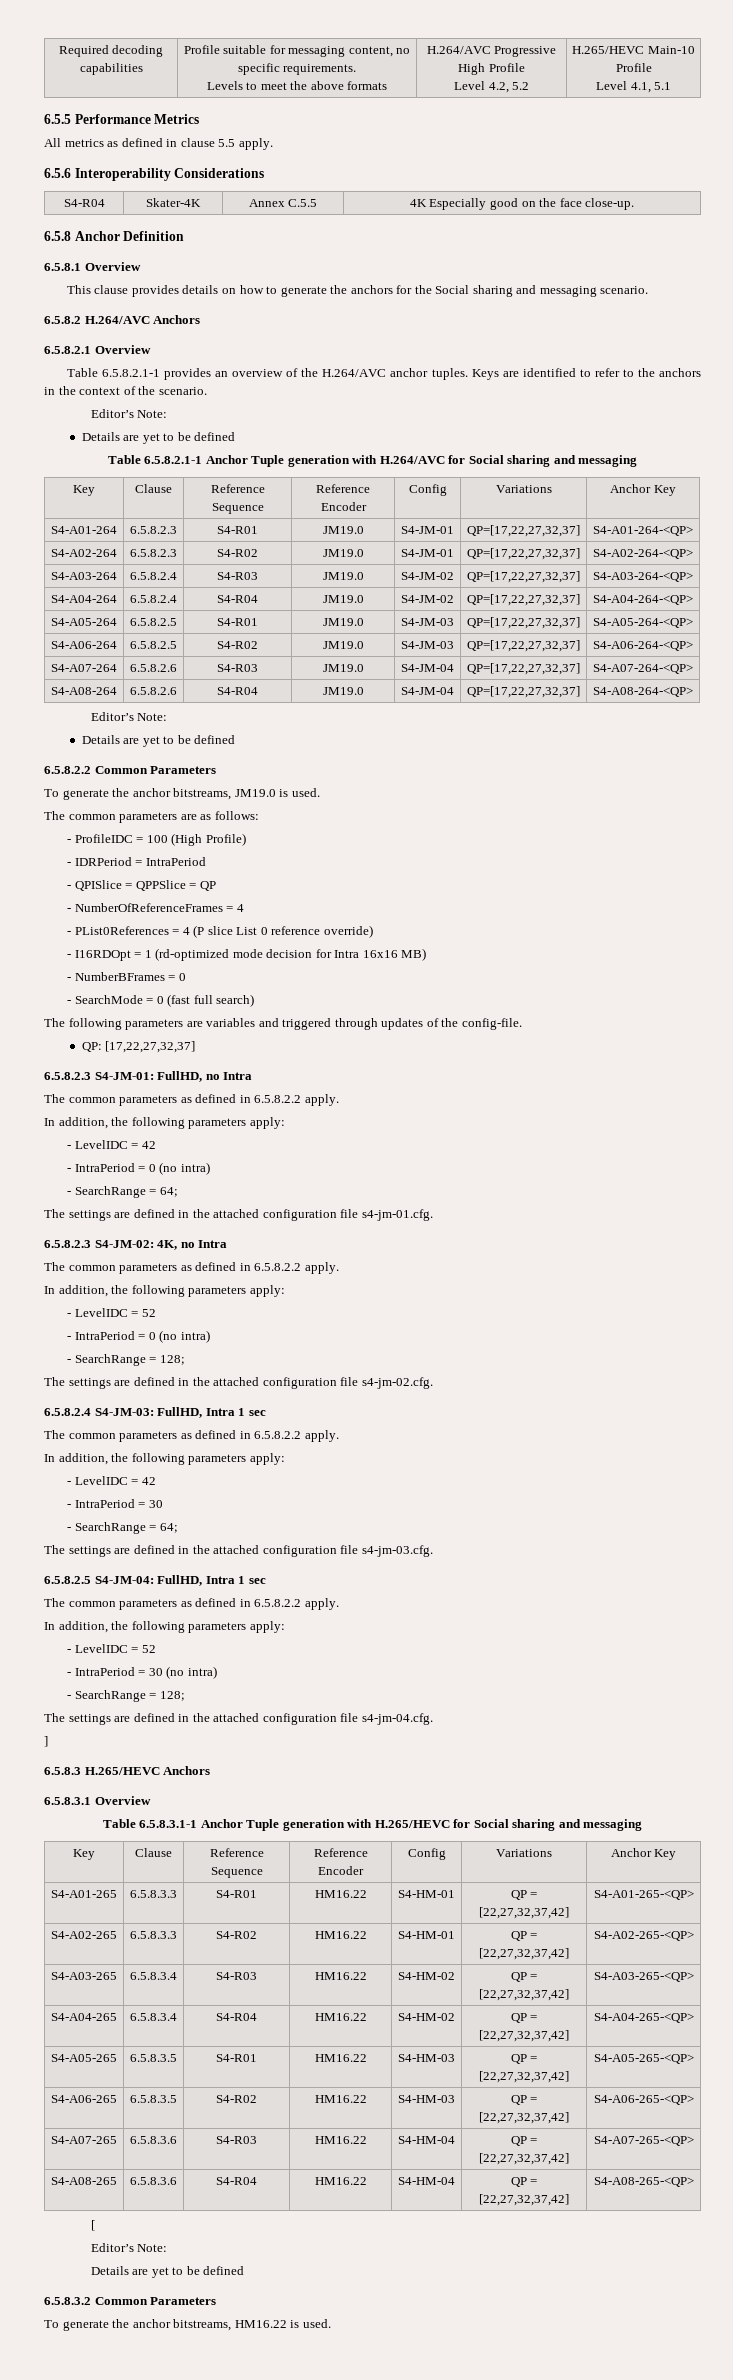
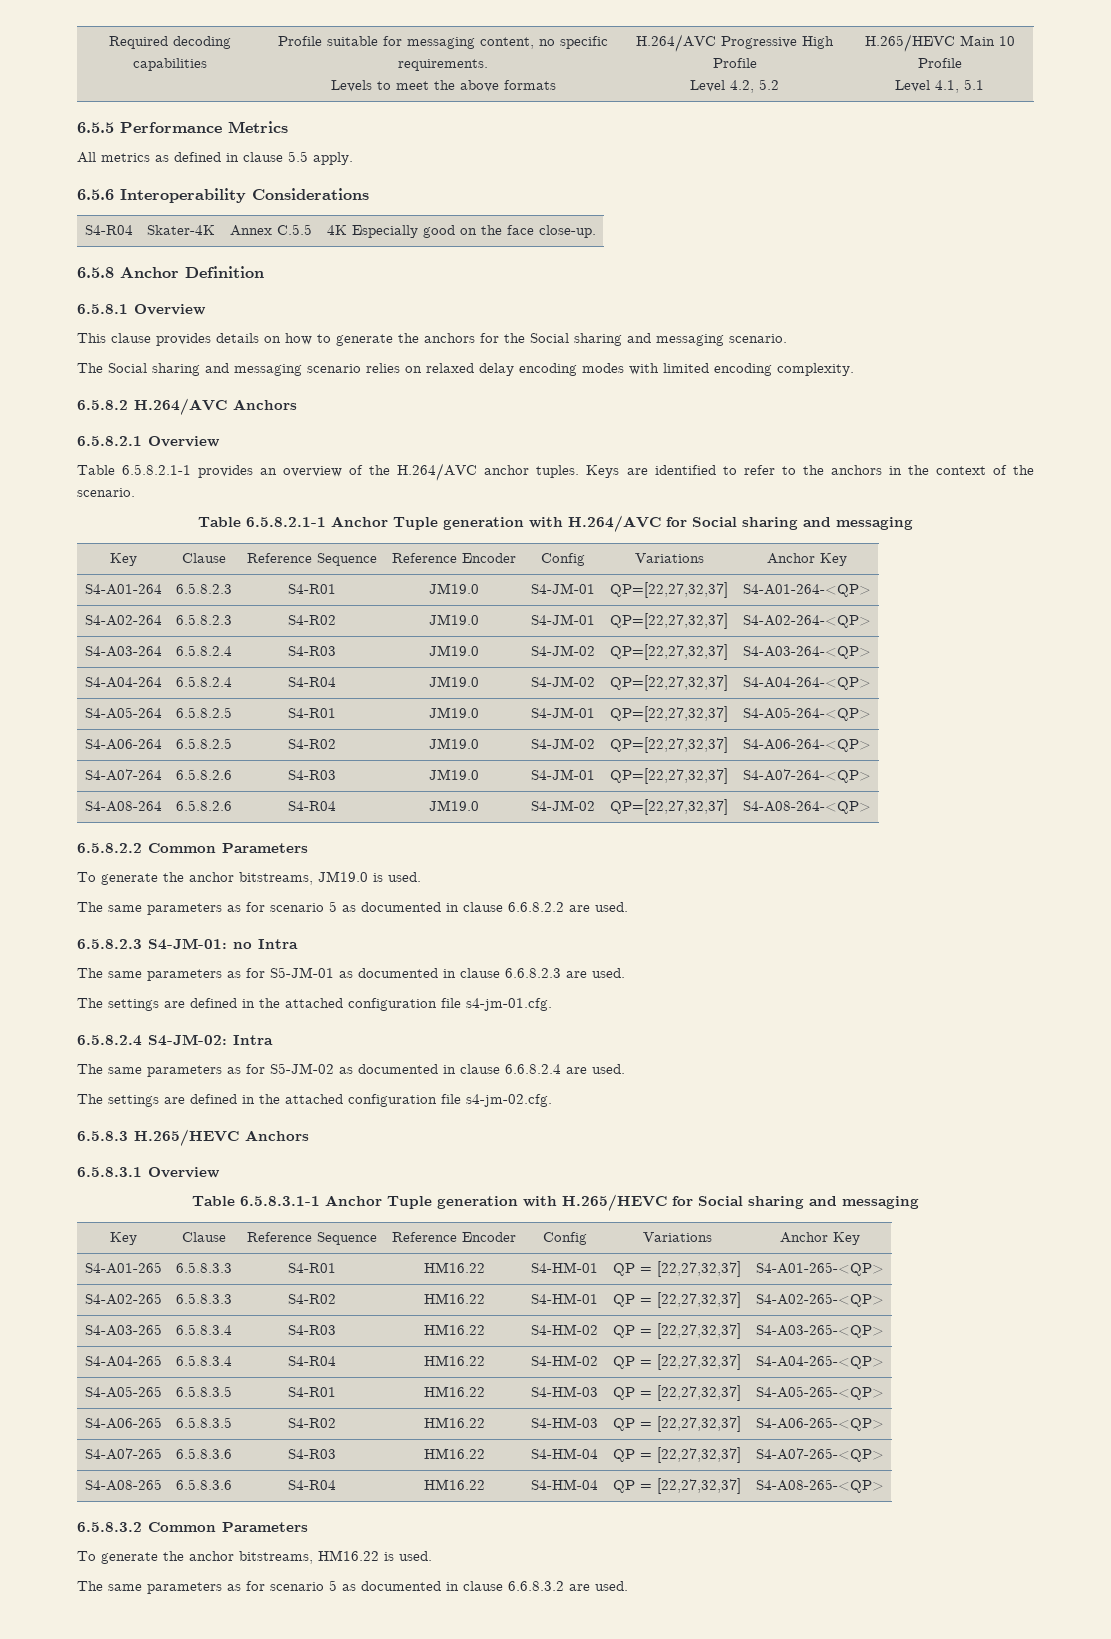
[647,46,695,54] Main-10 -> [959,35,1015,46] Main 10
(649, 290) none -> [77,363,854,376] // The Social sharing and messaging scenario relies on relaxed delay encoding modes with limited encoding complexity.
[90,409,168,418] [81,432,236,444] // Editor’s Note: // Details are yet to be defined -> (135, 492) none
[467,525,580,537] QP=[17,22,27,32,37] -> [610,582,728,598] QP=[22,27,32,37]
[467,548,580,560] QP=[17,22,27,32,37] -> [610,613,728,629] QP=[22,27,32,37]
[467,571,580,583] QP=[17,22,27,32,37] -> [610,644,728,660] QP=[22,27,32,37]
[467,594,580,606] QP=[17,22,27,32,37] -> [610,675,728,691] QP=[22,27,32,37]
[401,618,454,626] [467,617,580,629] S4-JM-03 | QP=[17,22,27,32,37] -> [531,707,595,718] [610,706,728,722] S4-JM-01 | QP=[22,27,32,37]
[401,641,454,649] [467,640,580,652] S4-JM-03 | QP=[17,22,27,32,37] -> [531,738,595,749] [610,737,728,753] S4-JM-02 | QP=[22,27,32,37]
[401,664,454,672] [467,663,580,675] S4-JM-04 | QP=[17,22,27,32,37] -> [531,769,595,780] [610,768,728,784] S4-JM-01 | QP=[22,27,32,37]
[401,687,454,695] [467,686,580,698] S4-JM-04 | QP=[17,22,27,32,37] -> [531,800,595,811] [610,799,728,815] S4-JM-02 | QP=[22,27,32,37]
[90,712,168,721] [81,735,236,747] // Editor’s Note: // Details are yet to be defined -> (871, 807) none
[68,811,259,823] [67,833,246,846] [67,857,206,866] [67,880,216,891] [67,903,244,912] [67,925,373,938] [67,948,427,961] [67,972,186,981] [67,994,255,1007] [44,1018,522,1030] [81,1041,196,1053] common parameters are as follows: // - ProfileIDC = 100 (High Profile) // - IDRPeriod = IntraPeriod // - QPISlice = QPPSlice = QP // - NumberOfReferenceFrames = 4 // - PList0References = 4 (P slice List 0 reference override) // - I16RDOpt = 1 (rd-optimized mode decision for Intra 16x16 MB) // - NumberBFrames = 0 // - SearchMode = 0 (fast full search) // The following parameters are variables and triggered through updates of the config-file. // QP: [17,22,27,32,37] -> [108,901,628,915] same parameters as for scenario 5 as documented in clause 6.6.8.2.2 are used.
[157,1071,253,1082] [44,1094,339,1106] [44,1117,285,1129] [67,1140,156,1149] [67,1162,210,1175] [67,1186,178,1198] FullHD, no Intra // The common parameters as defined in 6.5.8.2.2 apply. // In addition, the following parameters apply: // - LevelIDC = 42 // - IntraPeriod = 0 (no intra) // - SearchRange = 64; -> [233,939,298,949] [77,967,625,981] no Intra // The same parameters as for S5-JM-01 as documented in clause 6.6.8.2.3 are used.
[44,1240,228,1250] [44,1262,339,1274] [44,1285,285,1297] [67,1308,156,1317] [67,1330,210,1343] [67,1354,185,1366] 6.5.8.2.3 S4-JM-02: 4K, no Intra // The common parameters as defined in 6.5.8.2.2 apply. // In addition, the following parameters apply: // - LevelIDC = 52 // - IntraPeriod = 0 (no intra) // - SearchRange = 128; -> [77,1034,273,1046] [77,1063,625,1077] 6.5.8.2.4 S4-JM-02: Intra // The same parameters as for S5-JM-02 as documented in clause 6.6.8.2.4 are used.
[44,1407,266,1418] [44,1430,339,1442] [44,1453,285,1465] [67,1476,156,1485] [67,1499,163,1508] [67,1522,178,1534] [44,1545,433,1557] [44,1575,266,1586] [44,1598,339,1610] [44,1621,285,1633] [67,1644,156,1653] [67,1666,217,1679] [67,1690,185,1702] [44,1713,433,1725] [44,1736,48,1747] // 6.5.8.2.4 S4-JM-03: FullHD, Intra 1 sec // The common parameters as defined in 6.5.8.2.2 apply. // In addition, the following parameters apply: // - LevelIDC = 42 // - IntraPeriod = 30 // - SearchRange = 64; // The settings are defined in the attached configuration file s4-jm-03.cfg. // 6.5.8.2.5 S4-JM-04: FullHD, Intra 1 sec // The common parameters as defined in 6.5.8.2.2 apply. // In addition, the following parameters apply: // - LevelIDC = 52 // - IntraPeriod = 30 (no intra) // - SearchRange = 128; // The settings are defined in the attached configuration file s4-jm-04.cfg. // ] -> (552, 1100) none
[479,1907,569,1919] [22,27,32,37,42] -> [657,1261,741,1277] [22,27,32,37]
[479,1948,569,1960] [22,27,32,37,42] -> [657,1292,741,1308] [22,27,32,37]
[479,1989,569,2001] [22,27,32,37,42] -> [657,1323,741,1339] [22,27,32,37]
[479,2030,569,2042] [22,27,32,37,42] -> [657,1354,741,1370] [22,27,32,37]
[479,2071,569,2083] [22,27,32,37,42] -> [657,1385,741,1401] [22,27,32,37]
[479,2112,569,2124] [22,27,32,37,42] -> [657,1416,741,1432] [22,27,32,37]
[479,2153,569,2165] [22,27,32,37,42] -> [657,1447,741,1463] [22,27,32,37]
[479,2194,569,2206] [22,27,32,37,42] -> [657,1478,741,1494] [22,27,32,37]
[90,2220,95,2231] [90,2243,168,2252] [90,2266,245,2278] // [ // Editor’s Note: // Details are yet to be defined -> (884, 1486) none
(331, 2323) none -> [77,1580,628,1594] // The same parameters as for scenario 5 as documented in clause 6.6.8.3.2 are used.

